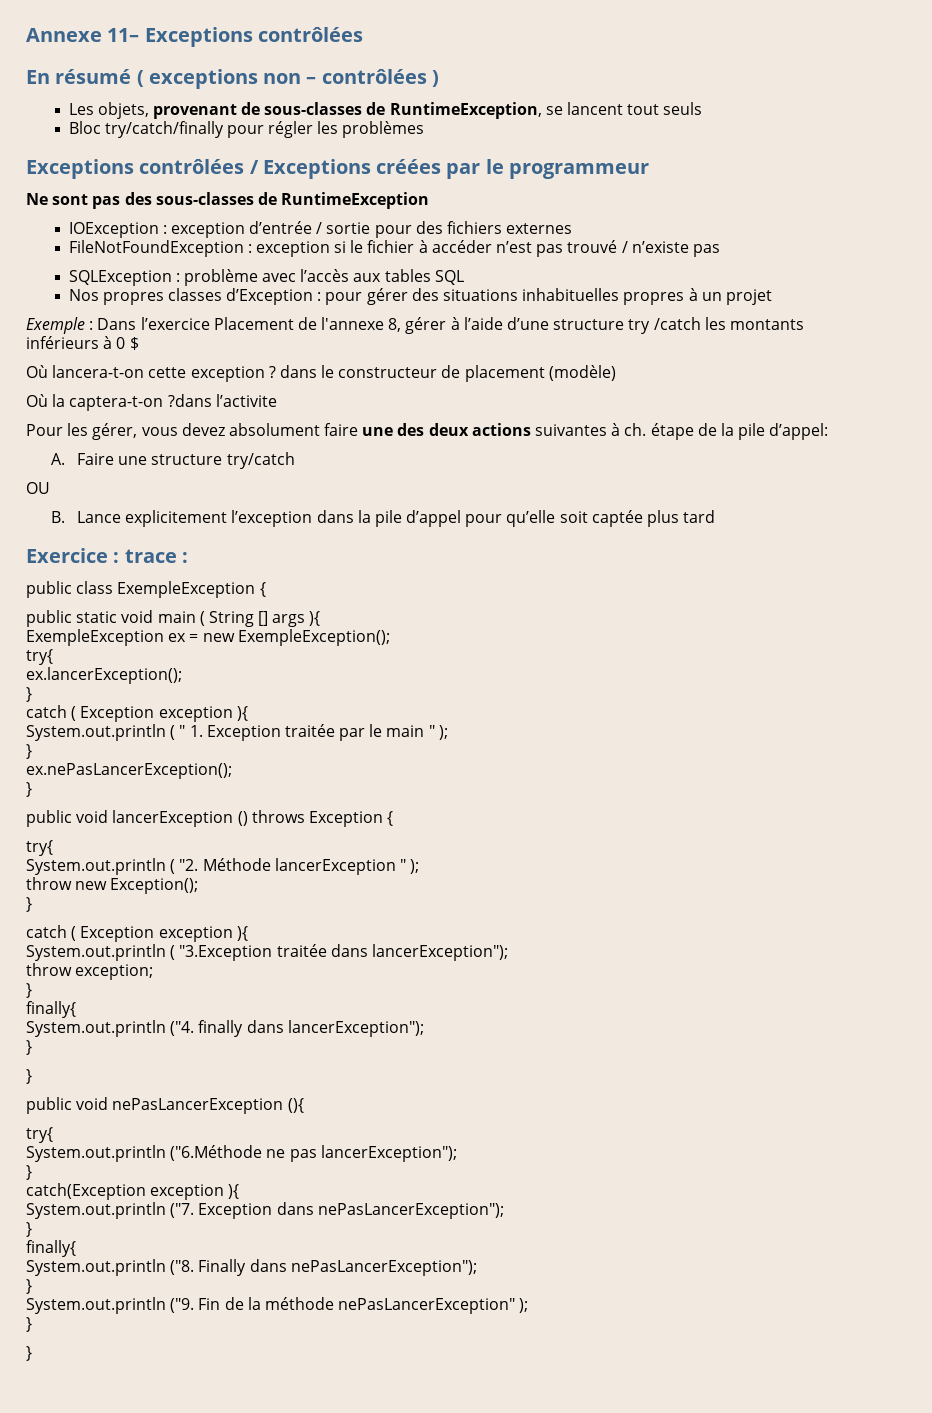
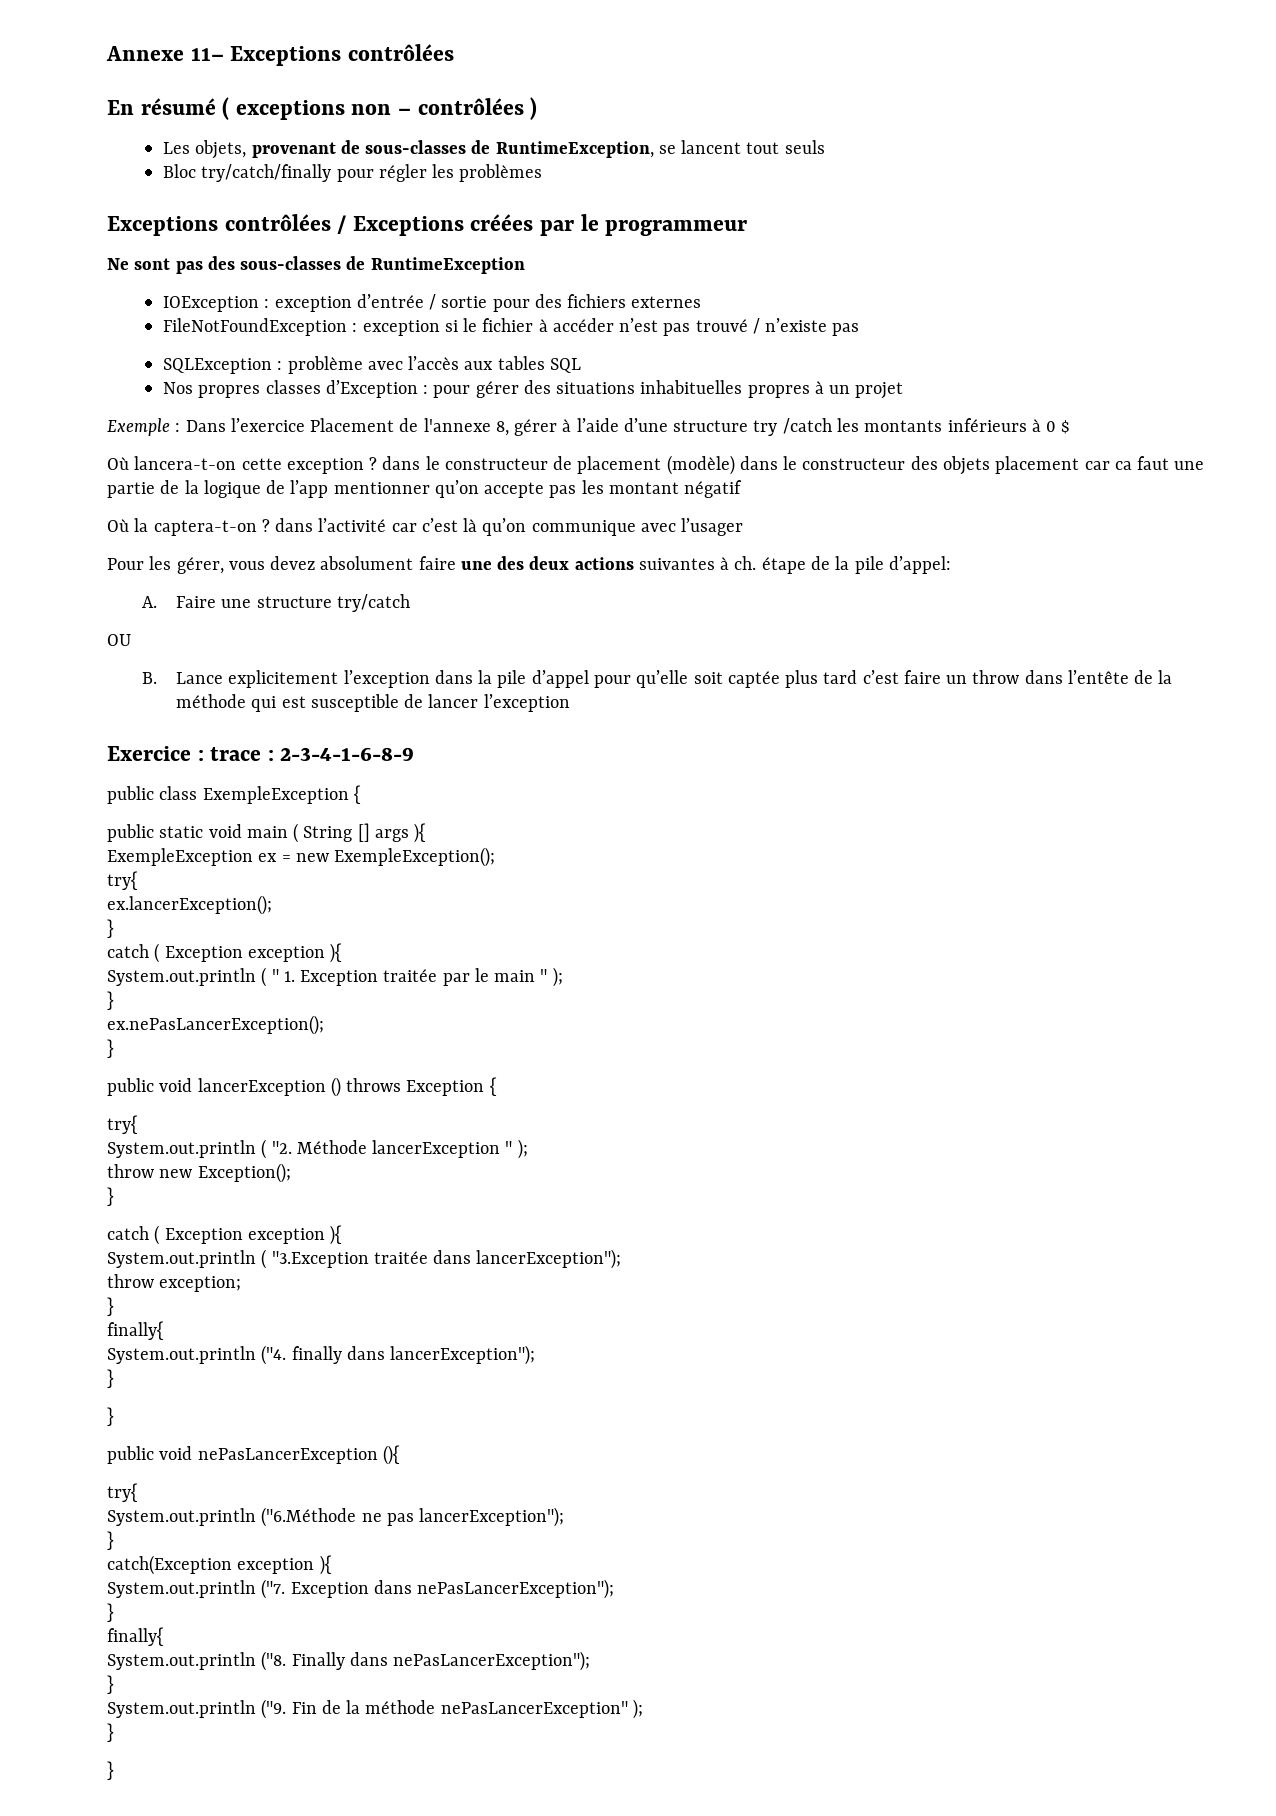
[26,394,277,411] // Où la captera-t-on ?dans l’activite -> [739,456,1205,475] [107,480,743,498] [107,518,744,536] dans le constructeur des objets placement car ca faut une partie de la logique de l’app mentionner qu’on accepte pas les montant négatif // Où la captera-t-on ? dans l’activité car c’est là qu’on communique avec l’usager
(716, 516) none -> [862,670,1173,684] [176,694,570,712] c’est faire un throw dans l’entête de la méthode qui est susceptible de lancer l’exception
(188, 557) none -> [280,747,415,761] 2-3-4-1-6-8-9

